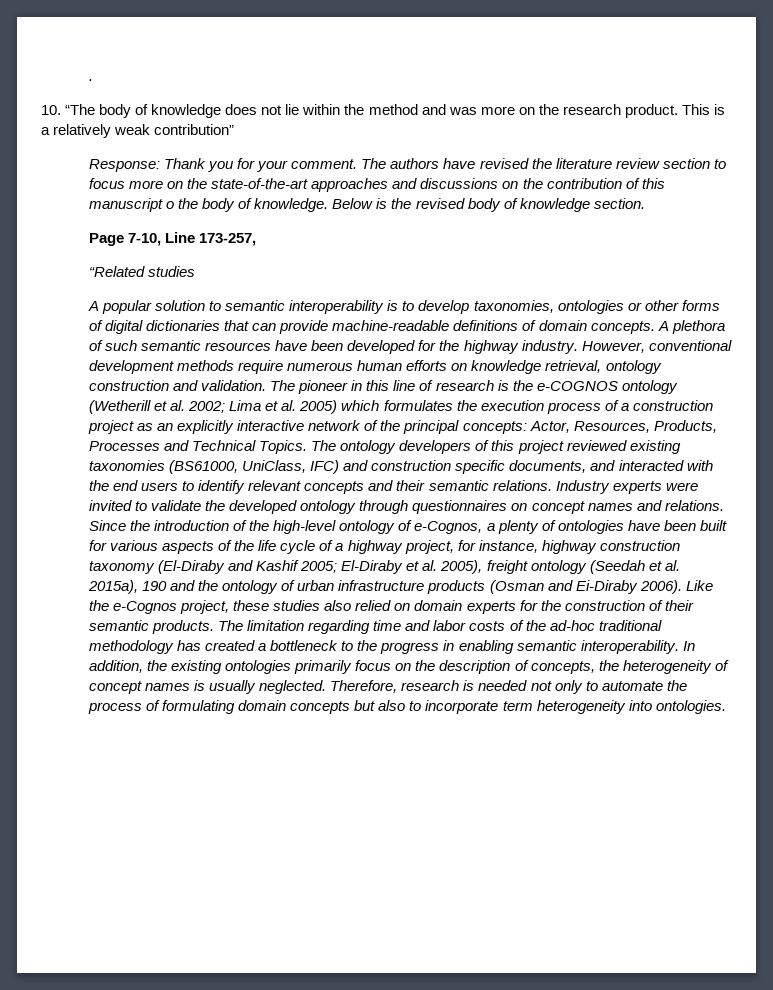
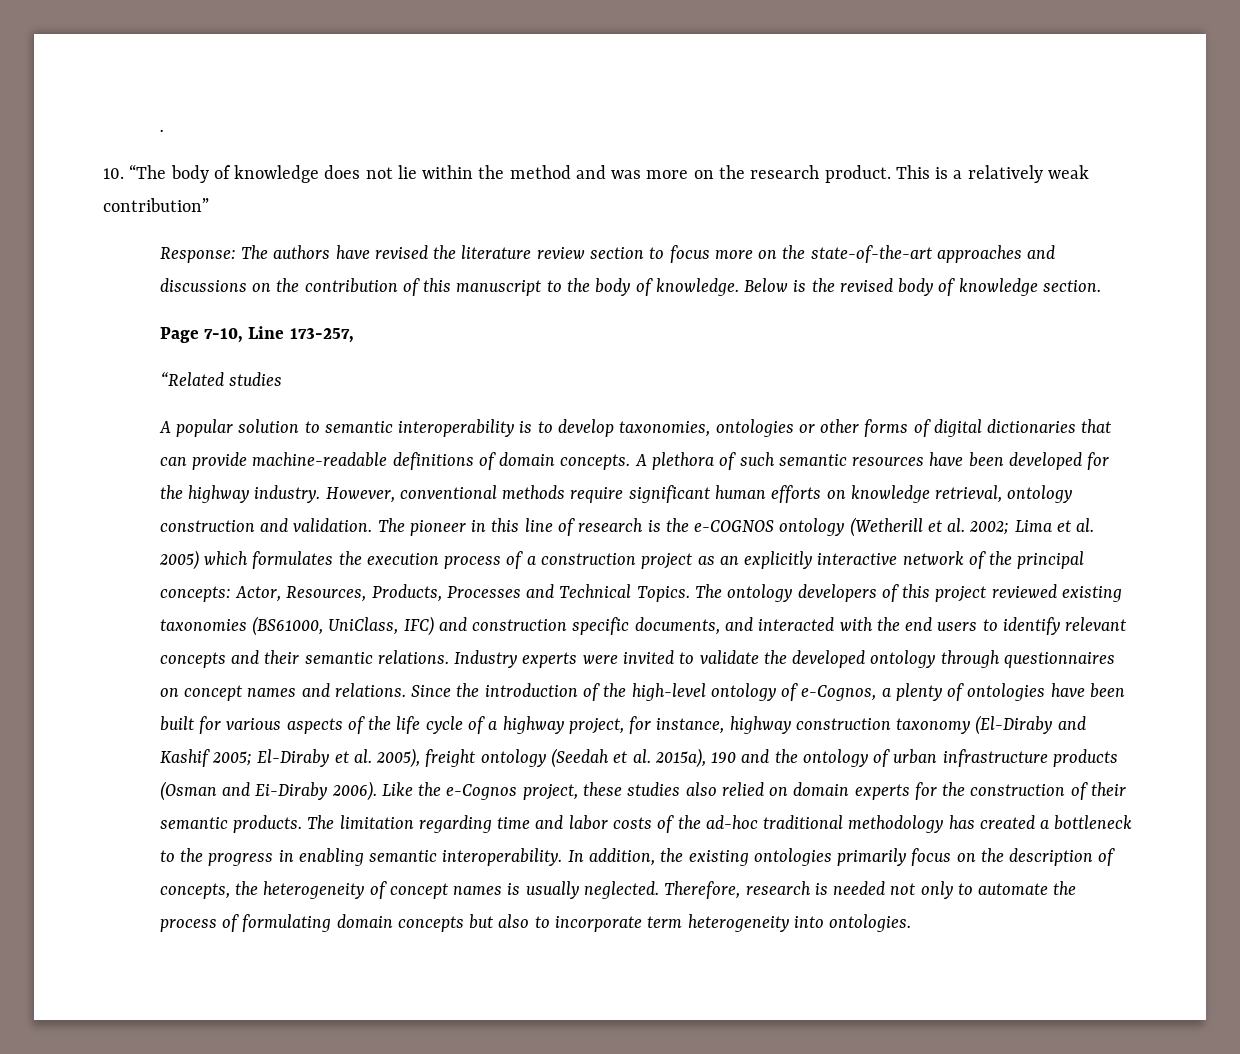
[164,158,358,172] Thank you for your comment. -> (236, 255) none
[166,201,175,209] o -> [546,280,562,292] to
[89,360,175,374] development -> (497, 492) none
[287,362,354,371] numerous -> [628,485,710,503] significant

